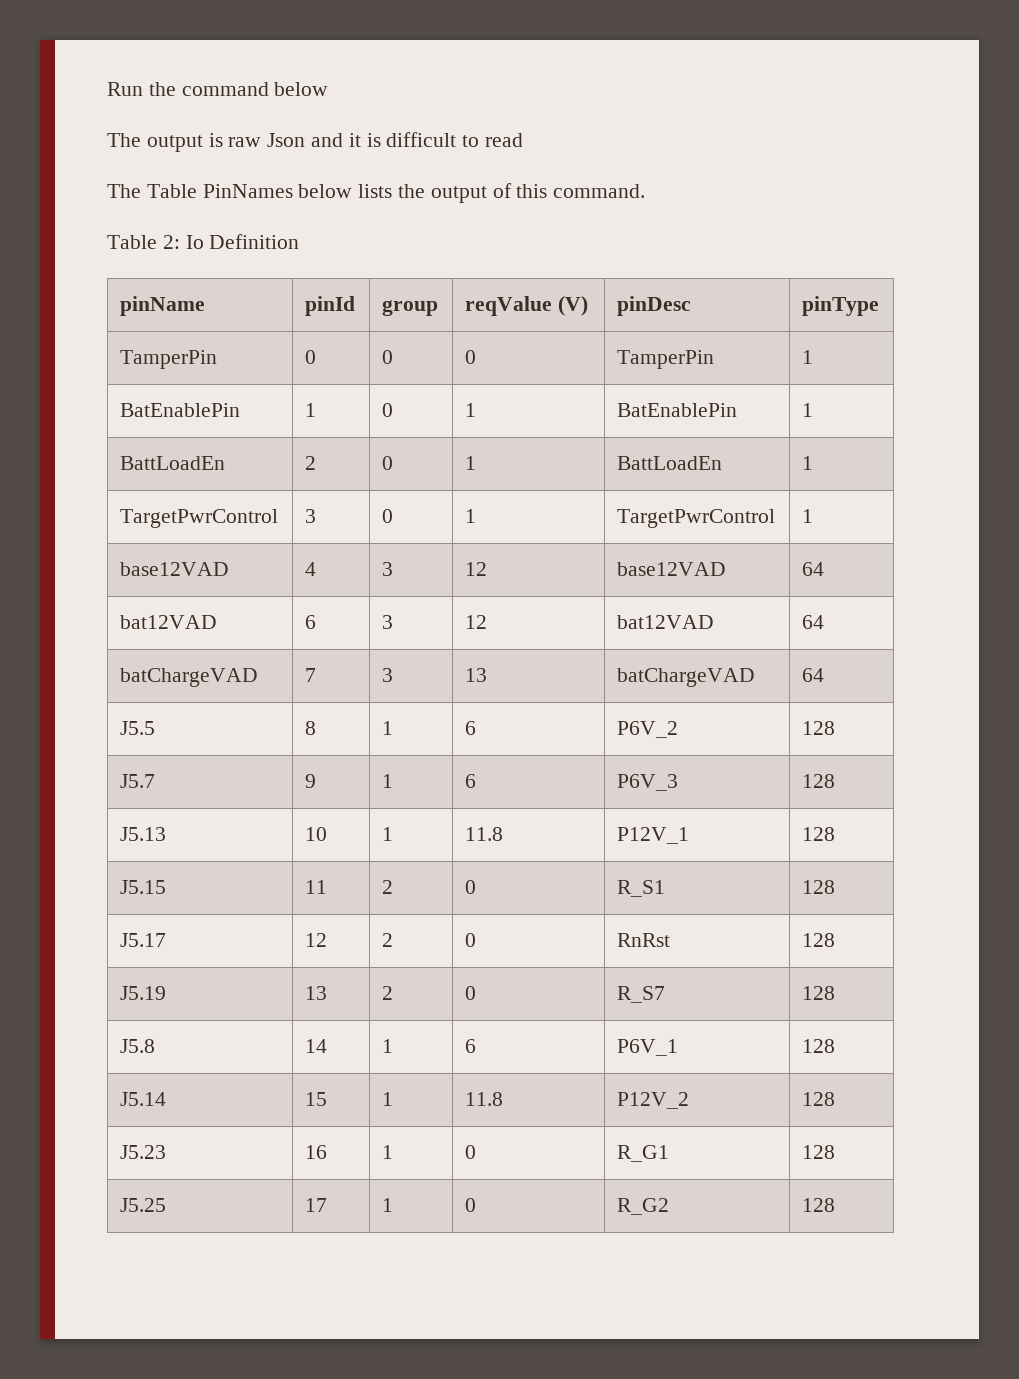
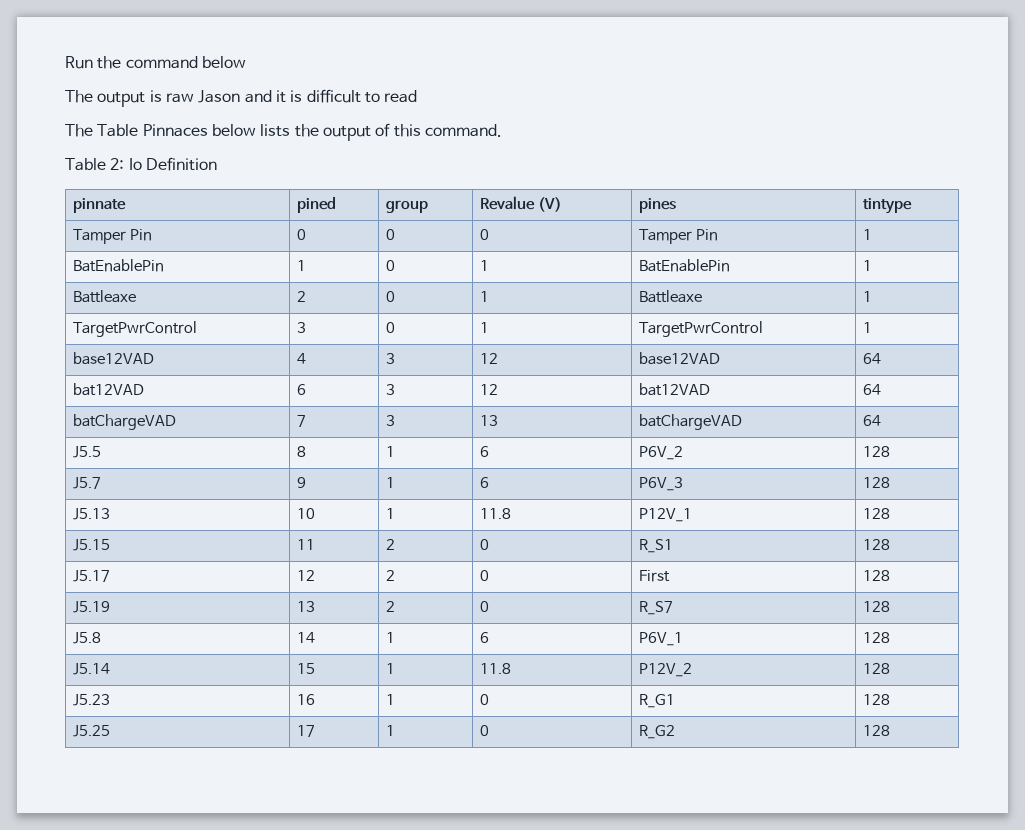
[267,133,306,147] Json -> [198,90,241,103] Jason
[202,184,293,198] PinNames -> [142,124,208,137] Pinnaces
[120,296,206,316] [305,296,356,316] pinName | pinId -> [73,198,127,213] [297,197,337,213] pinnate | pined
[465,296,553,316] reqValue -> [480,196,536,210] Revalue
[617,296,692,316] [802,296,880,316] [120,350,218,369] pinDesc | pinType // TamperPin -> [639,198,677,213] [863,198,913,214] [73,229,153,244] pines | tintype // Tamper Pin
[617,350,715,369] TamperPin -> [639,229,719,244] Tamper Pin
[120,456,226,470] BattLoadEn -> [73,290,137,303] Battleaxe
[617,456,723,470] BattLoadEn -> [639,290,703,303] Battleaxe
[617,933,671,947] RnRst -> [639,570,671,582] First

